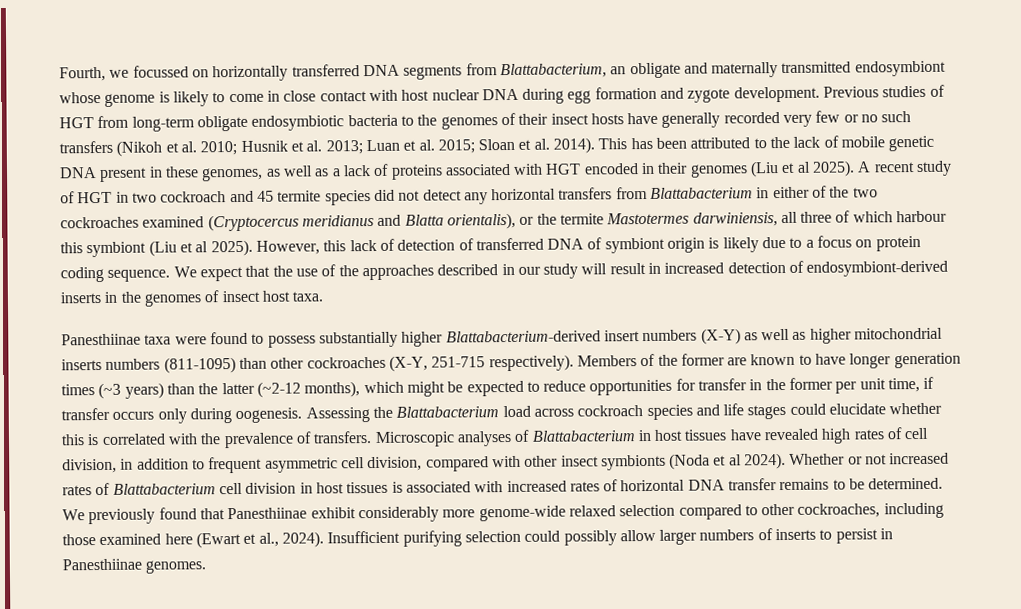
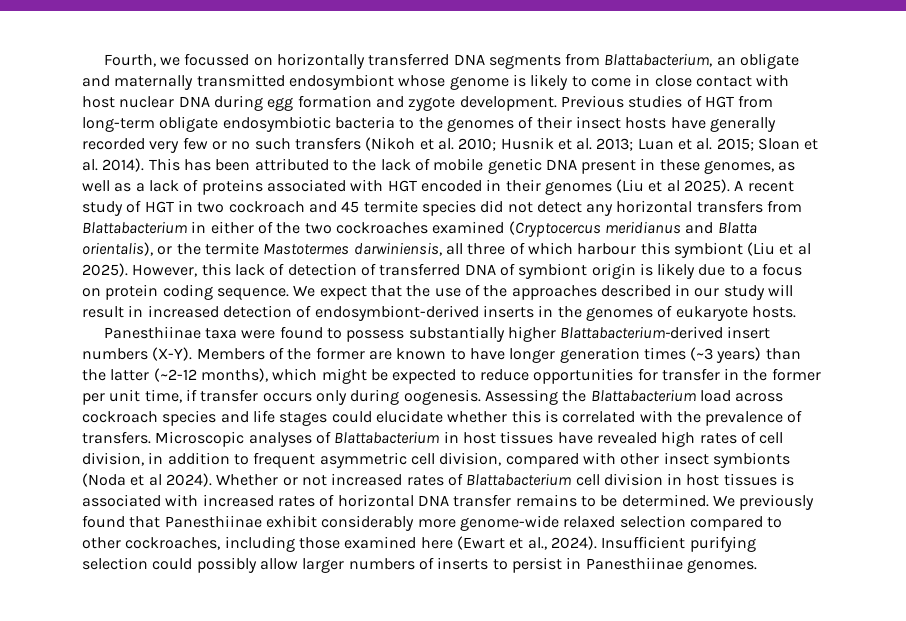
[221,290,324,303] insect host taxa. -> [675,306,796,321] eukaryote hosts.
[700,327,944,345] [61,354,574,374] (X-Y) as well as higher mitochondrial inserts numbers (811-1095) than other cockroaches (X-Y, 251-715 respectively). -> [152,347,193,361] (X-Y).

